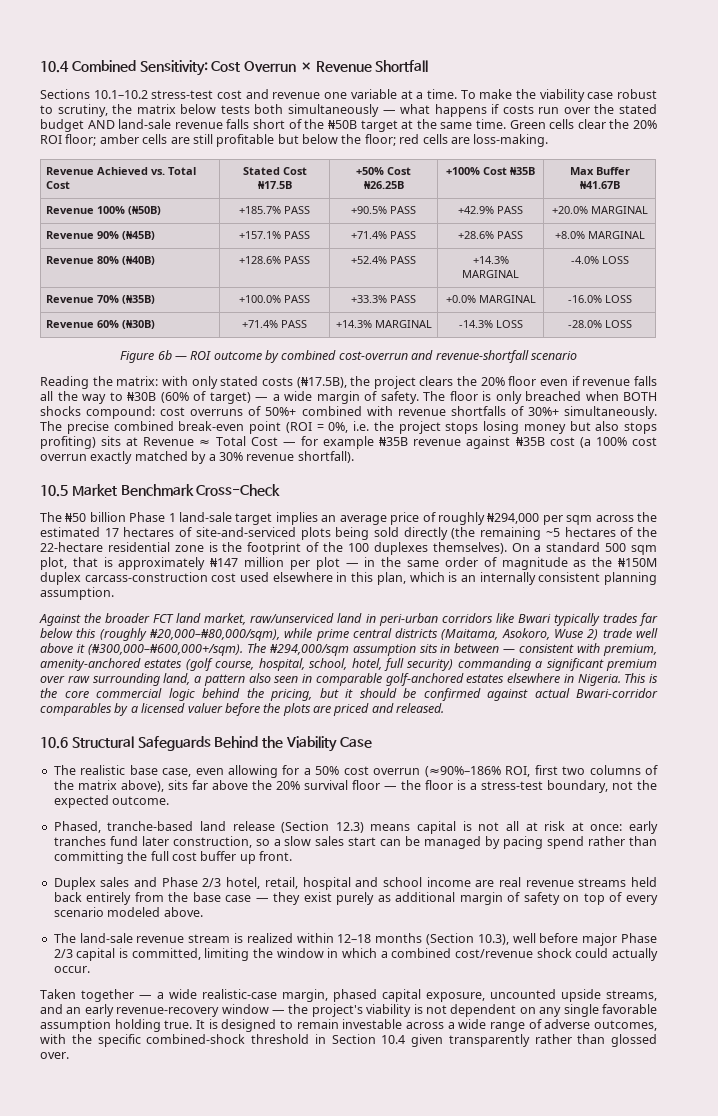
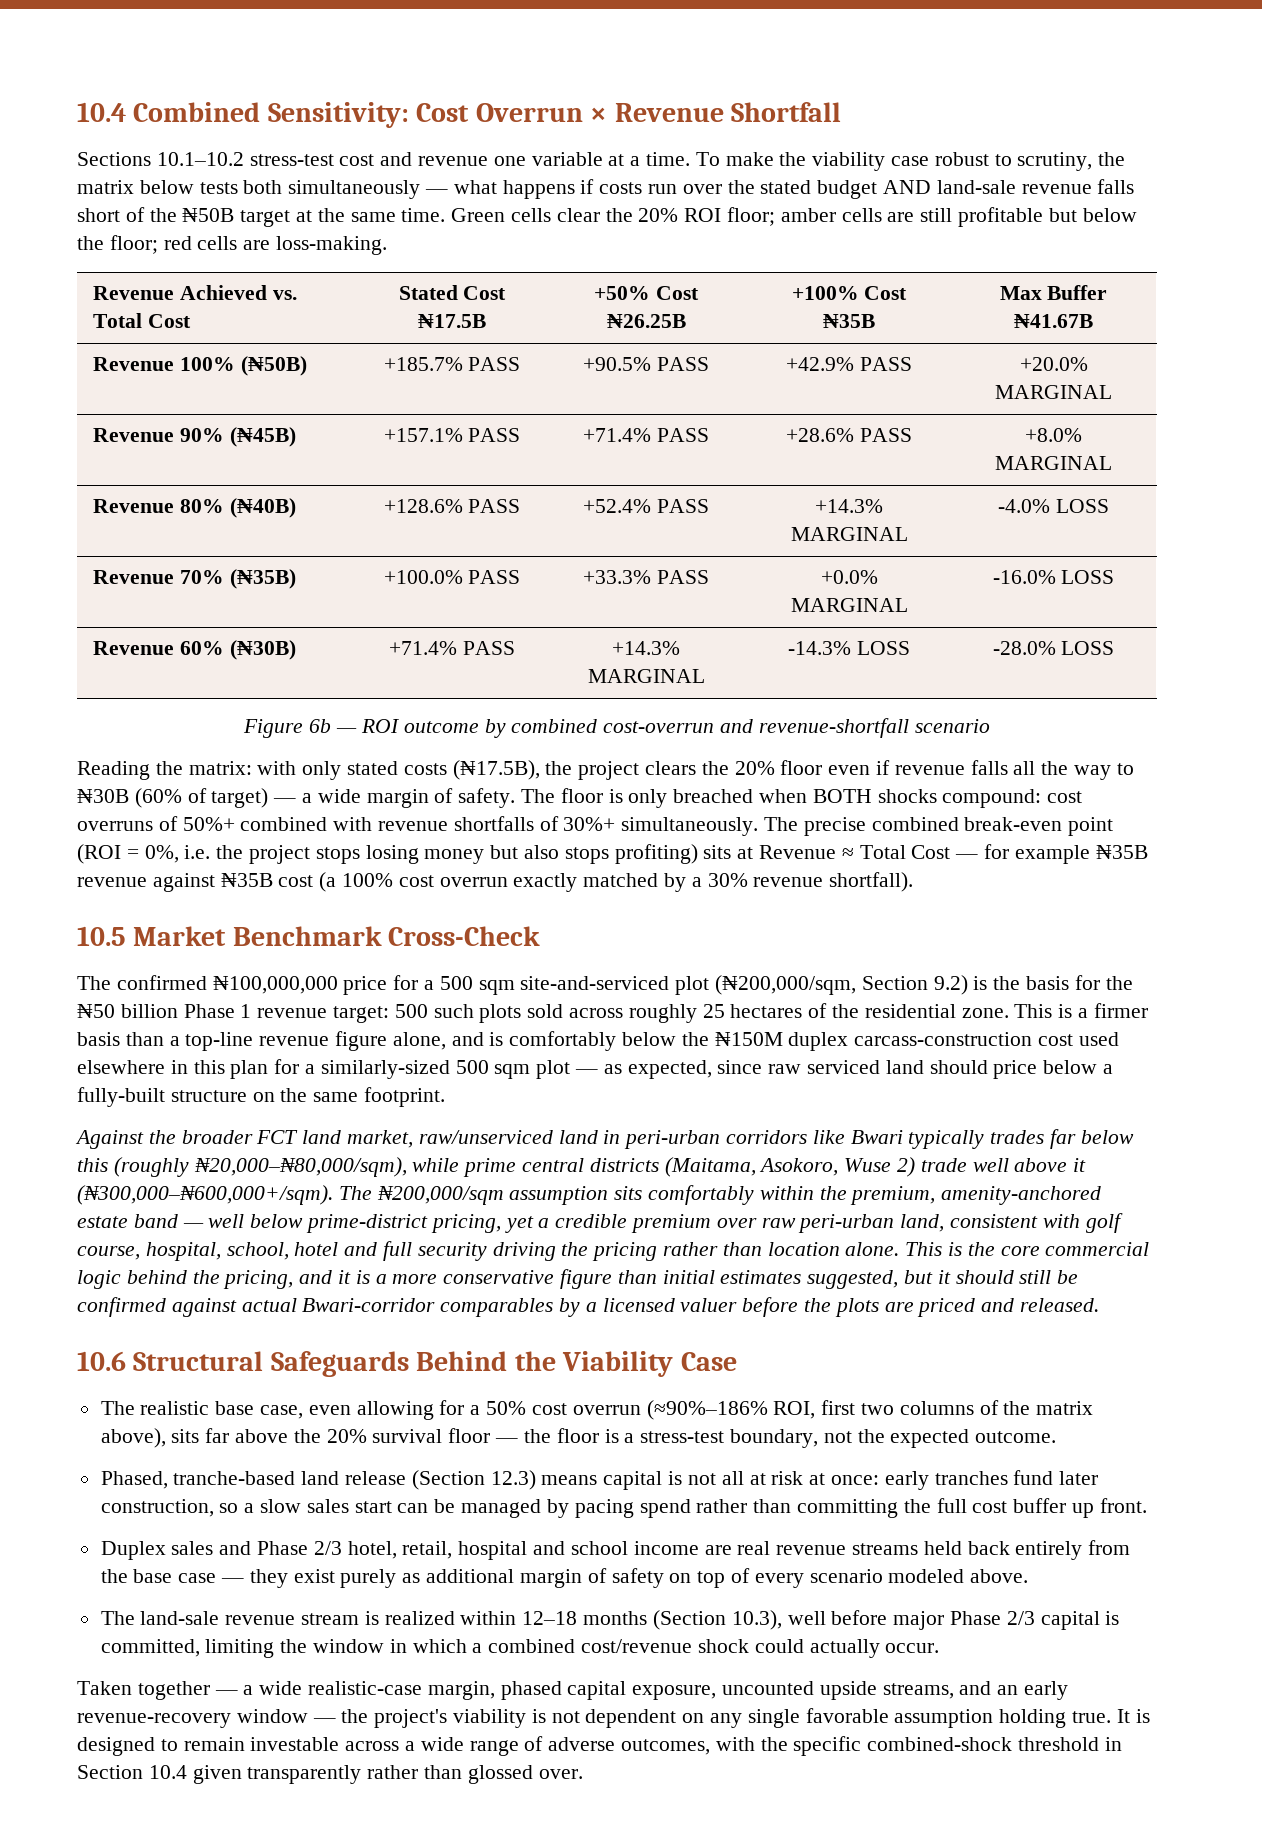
[65,512,658,525] [40,527,657,540] [40,542,658,555] [40,557,587,570] ₦50 billion Phase 1 land-sale target implies an average price of roughly ₦294,000 per sqm across the estimated 17 hectares of site-and-serviced plots being sold directly (the remaining ~5 hectares of the 22-hectare residential zone is the footprint of the 100 duplexes themselves). On a standard 500 sqm plot, that is approximately ₦147 million per plot — in the same order of magnitude as -> [116,975,1133,995] [77,1003,1148,1023] [77,1031,677,1051] confirmed ₦100,000,000 price for a 500 sqm site-and-serviced plot (₦200,000/sqm, Section 9.2) is the basis for the ₦50 billion Phase 1 revenue target: 500 such plots sold across roughly 25 hectares of the residential zone. This is a firmer basis than a top-line revenue figure alone, and is comfortably below
[376,572,657,585] [40,587,114,600] plan, which is an internally consistent planning assumption. -> [230,1059,1114,1079] [77,1087,446,1107] plan for a similarly-sized 500 sqm plot — as expected, since raw serviced land should price below a fully-built structure on the same footprint.
[269,644,349,656] ₦294,000/sqm -> [376,1186,504,1205] ₦200,000/sqm
[440,643,657,656] [40,658,658,671] [40,673,621,686] in between — consistent with premium, amenity-anchored estates (golf course, hospital, school, hotel, full security) commanding a significant premium over raw surrounding land, a pattern also seen in comparable golf-anchored estates elsewhere in Nigeria. -> [648,1185,1102,1205] [77,1213,1123,1233] [77,1241,900,1261] comfortably within the premium, amenity-anchored estate band — well below prime-district pricing, yet a credible premium over raw peri-urban land, consistent with golf course, hospital, school, hotel and full security driving the pricing rather than location alone.
(312, 695) none -> [299,1269,899,1289] and it is a more conservative figure than initial estimates suggested,
(397, 693) none -> [1019,1270,1052,1284] still

